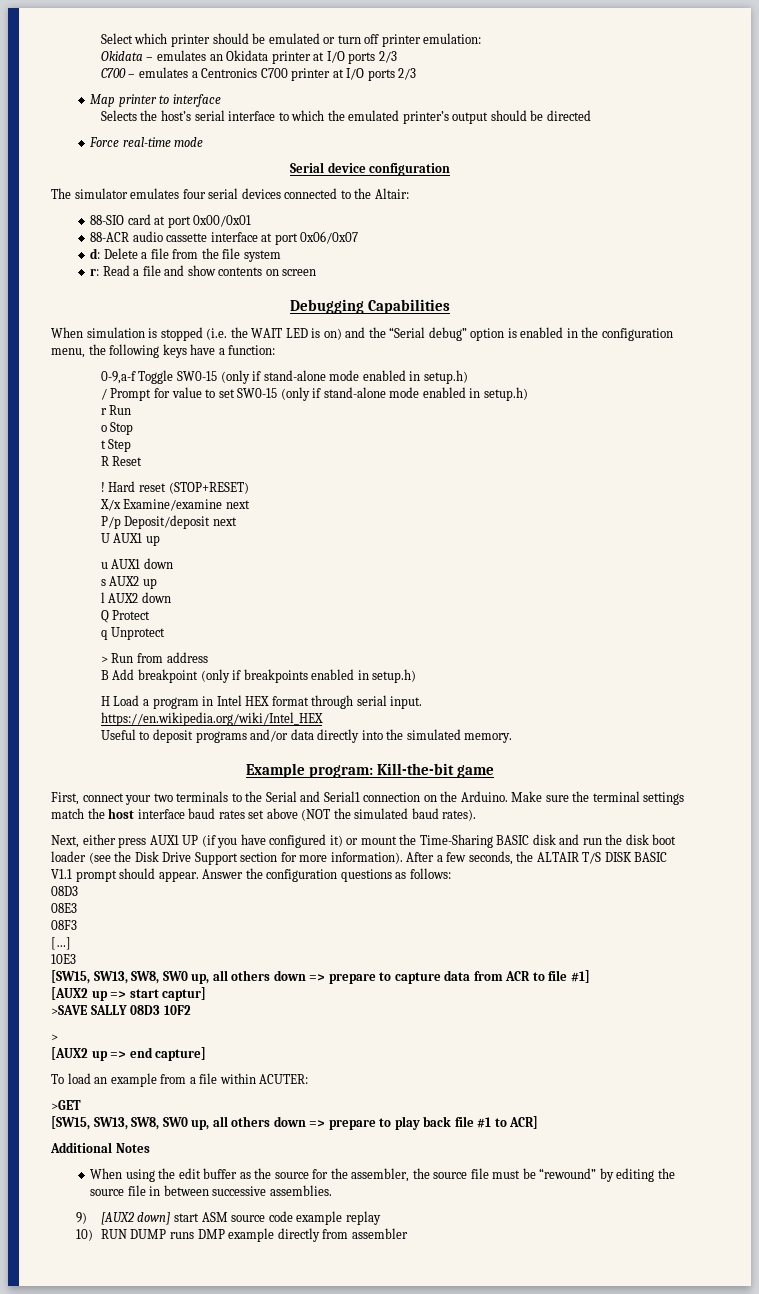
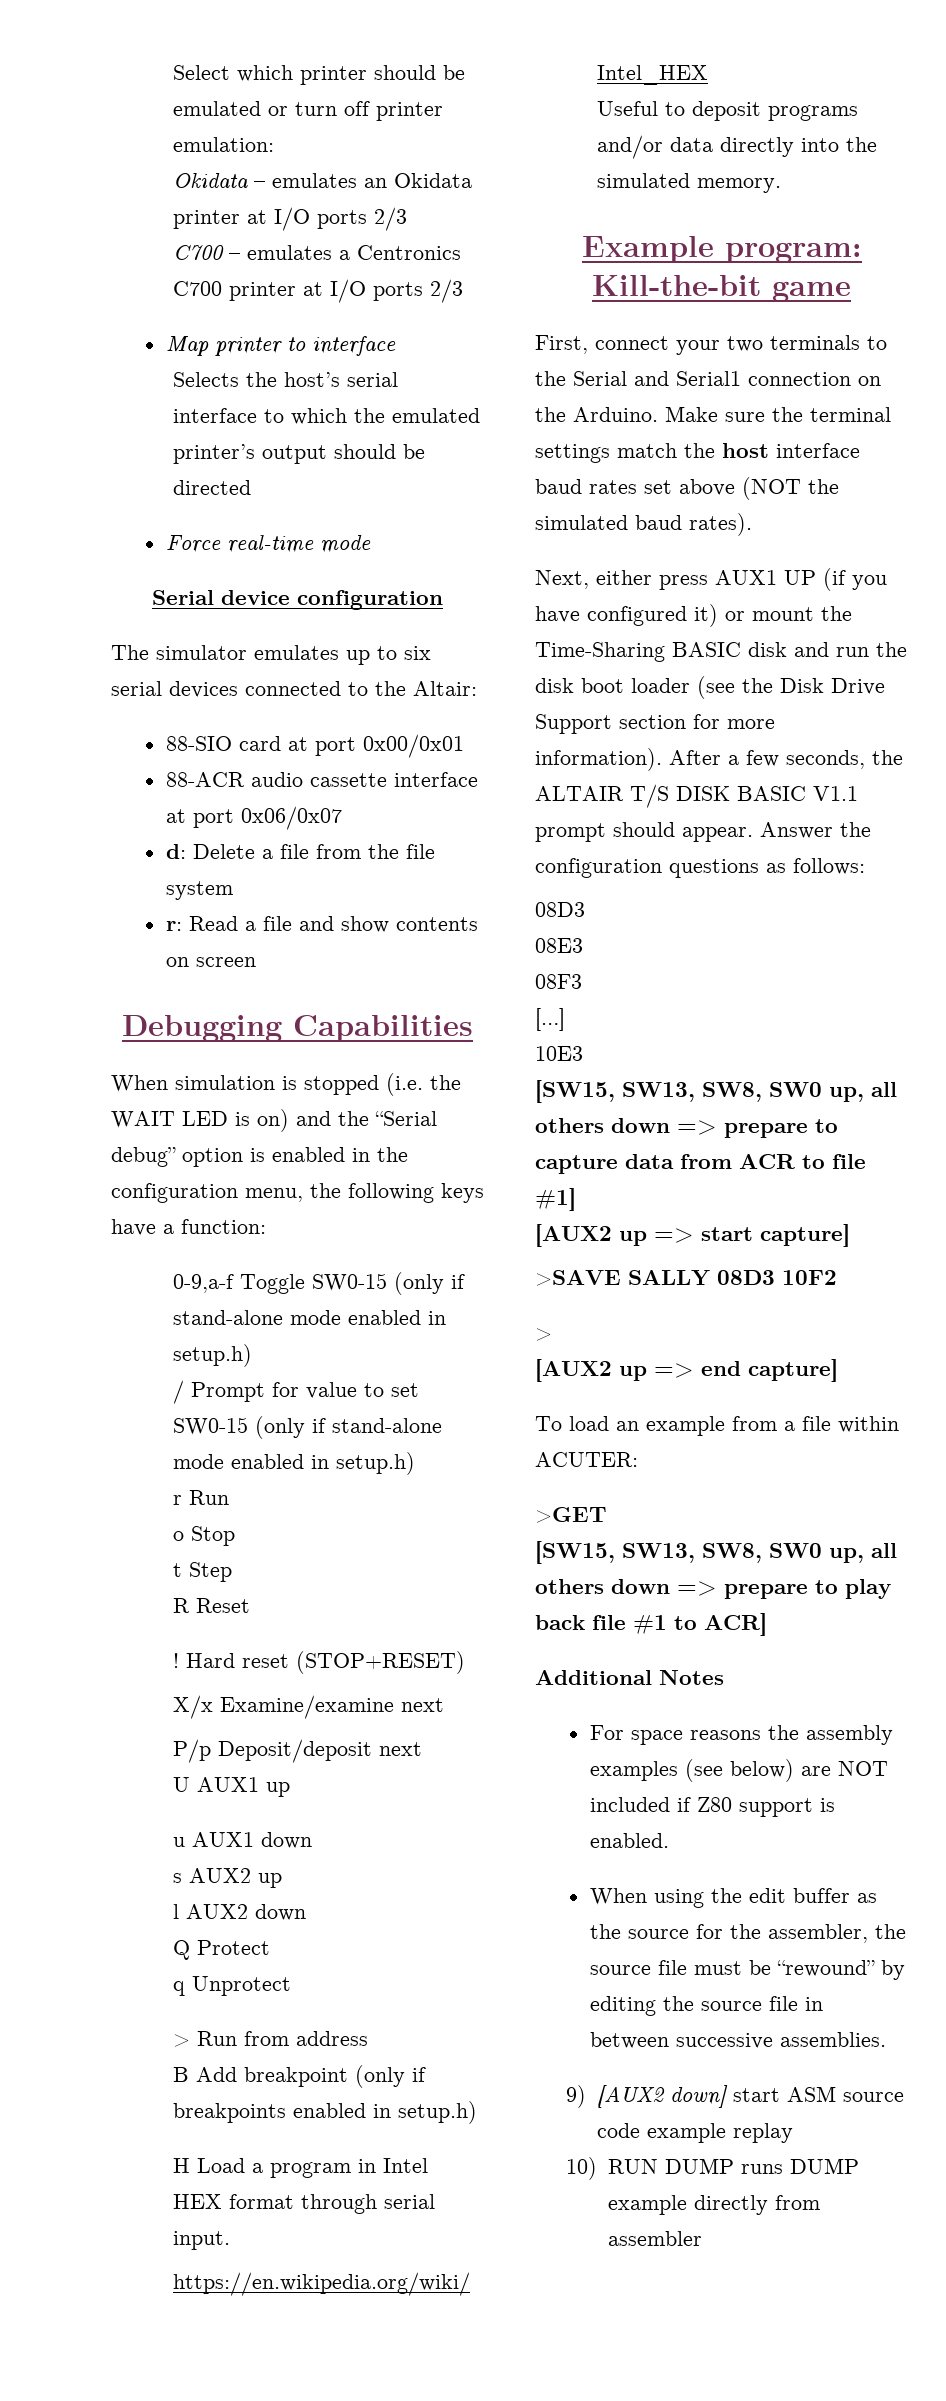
[182,189,206,199] four -> [346,646,431,665] up to six
[162,987,207,1001] captur] -> [760,1224,850,1247] capture]
(150, 1148) none -> [589,1725,893,1745] [589,1759,888,1782] [589,1797,835,1817] [589,1833,669,1848] // For space reasons the assembly examples (see below) are NOT included if Z80 support is enabled.
[197,1229,225,1239] DMP -> [789,2158,859,2174] DUMP

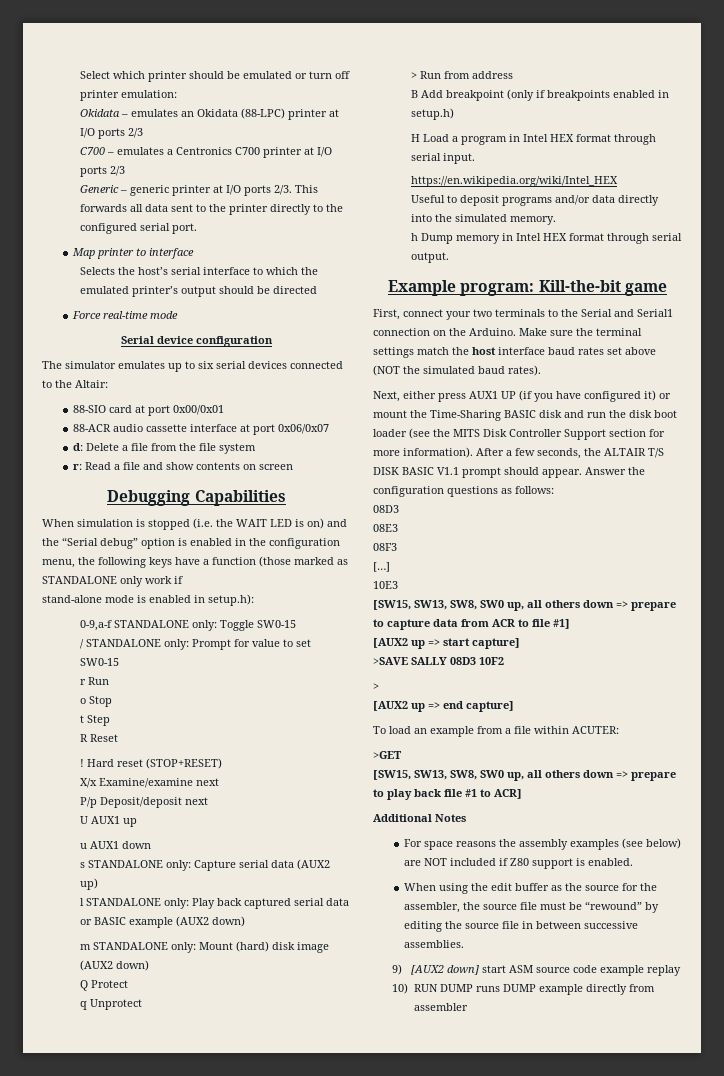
(473, 180) none -> [241,108,286,119] (88-LPC)
(464, 291) none -> [80,185,319,196] [80,204,344,215] [80,223,198,234] // Generic – generic printer at I/O ports 2/3. This forwards all data sent to the printer directly to the configured serial port.
[181,1219,266,1234] function: -> [212,556,348,567] [42,576,183,587] [42,594,254,606] function (those marked as STANDALONE only work if // stand-alone mode is enabled in setup.h):
(235, 1283) none -> [114,620,218,631] STANDALONE only:
[394,1272,466,1295] [173,1310,447,1325] [173,1344,253,1367] (only if stand-alone mode enabled in setup.h) -> (297, 624) none
(185, 1392) none -> [86,639,190,650] STANDALONE only:
[255,1416,443,1439] [173,1452,416,1475] (only if stand-alone mode enabled in setup.h) -> (120, 662) none
[189,1868,283,1888] [173,1904,307,1921] AUX2 up // l AUX2 down -> [88,859,331,871] [80,878,99,890] [80,898,350,909] [80,916,246,928] [80,941,330,953] [80,960,150,971] STANDALONE only: Capture serial data (AUX2 up) // l STANDALONE only: Play back captured serial data or BASIC example (AUX2 down) // m STANDALONE only: Mount (hard) disk image (AUX2 down)
(782, 185) none -> [411,233,683,244] [411,252,450,263] // h Dump memory in Intel HEX format through serial output.
[780,678,885,695] Disk Drive -> [453,429,562,437] MITS Disk Controller

